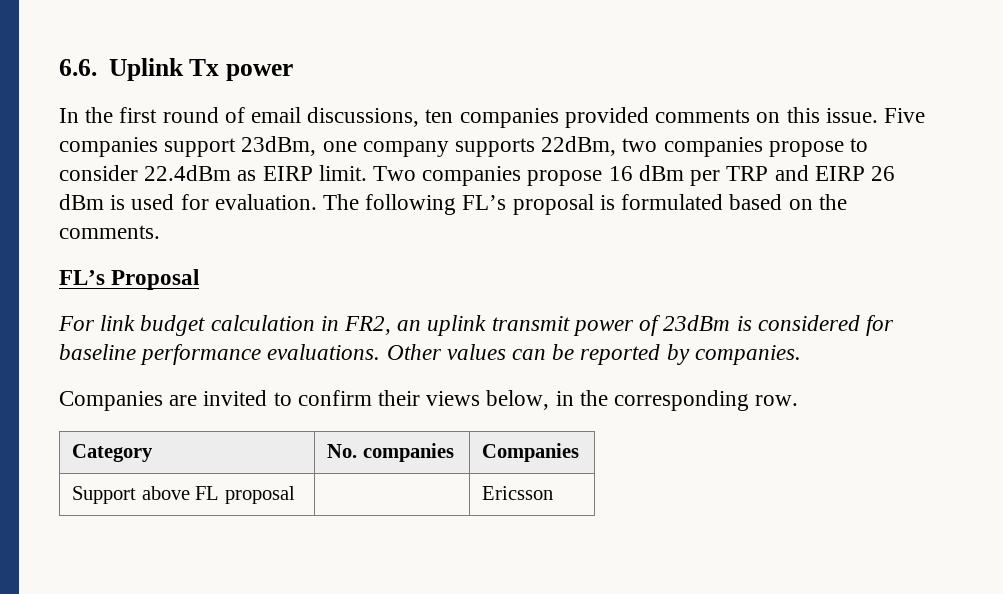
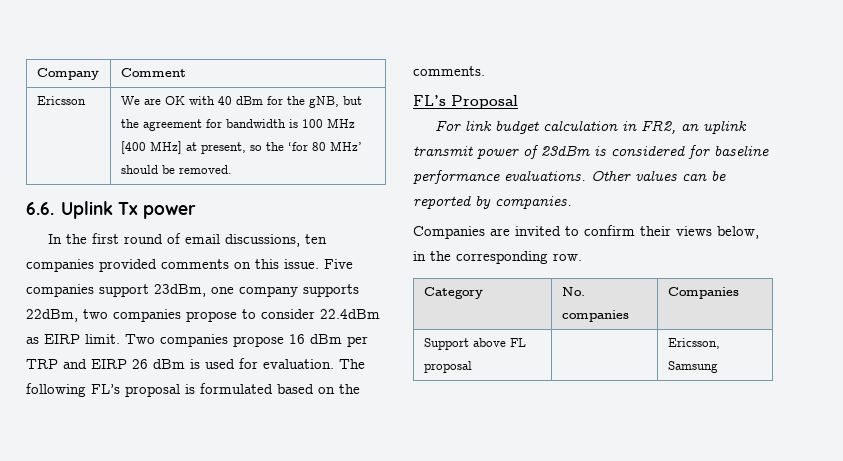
(59, 67) none -> [36,68,99,80] [120,68,186,77] [36,96,86,105] [120,96,362,108] [120,118,355,131] [120,141,362,154] [120,165,232,174] Company | Comment // Ericsson | We are OK with 40 dBm for the gNB, but the agreement for bandwidth is 100 MHz [400 MHz] at present, so the ‘for 80 MHz’ should be removed. //
[482,486,554,500] Ericsson -> [667,338,720,349] [667,361,718,373] Ericsson, Samsung

